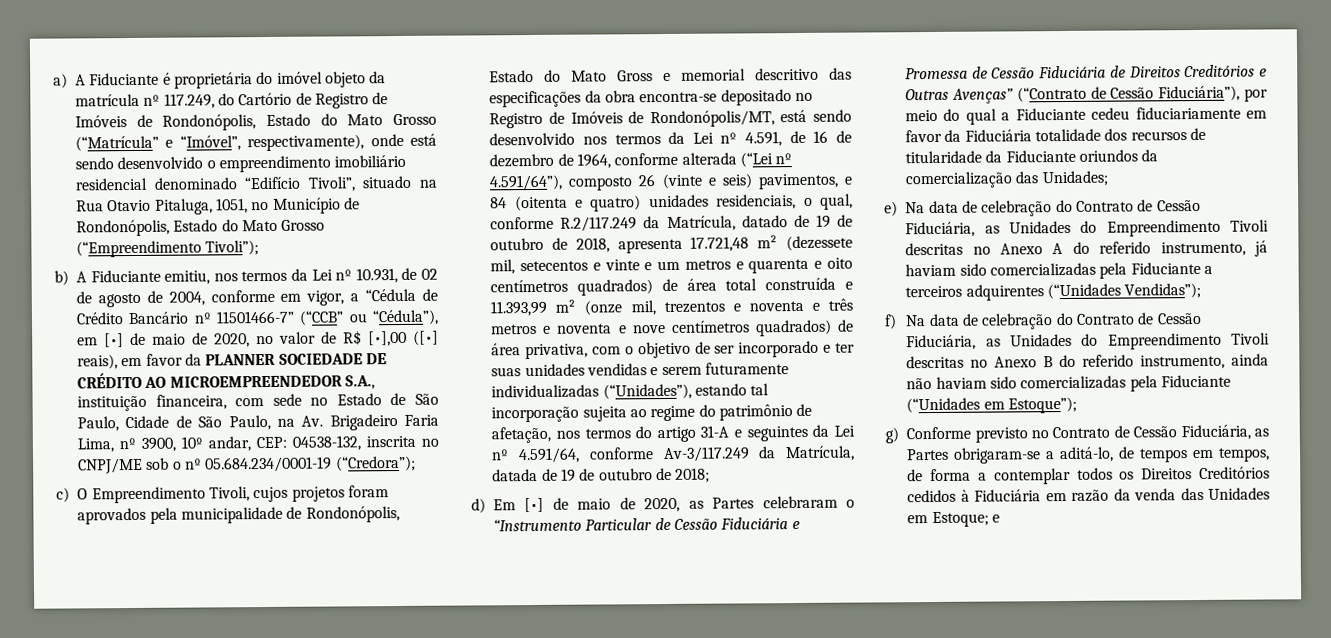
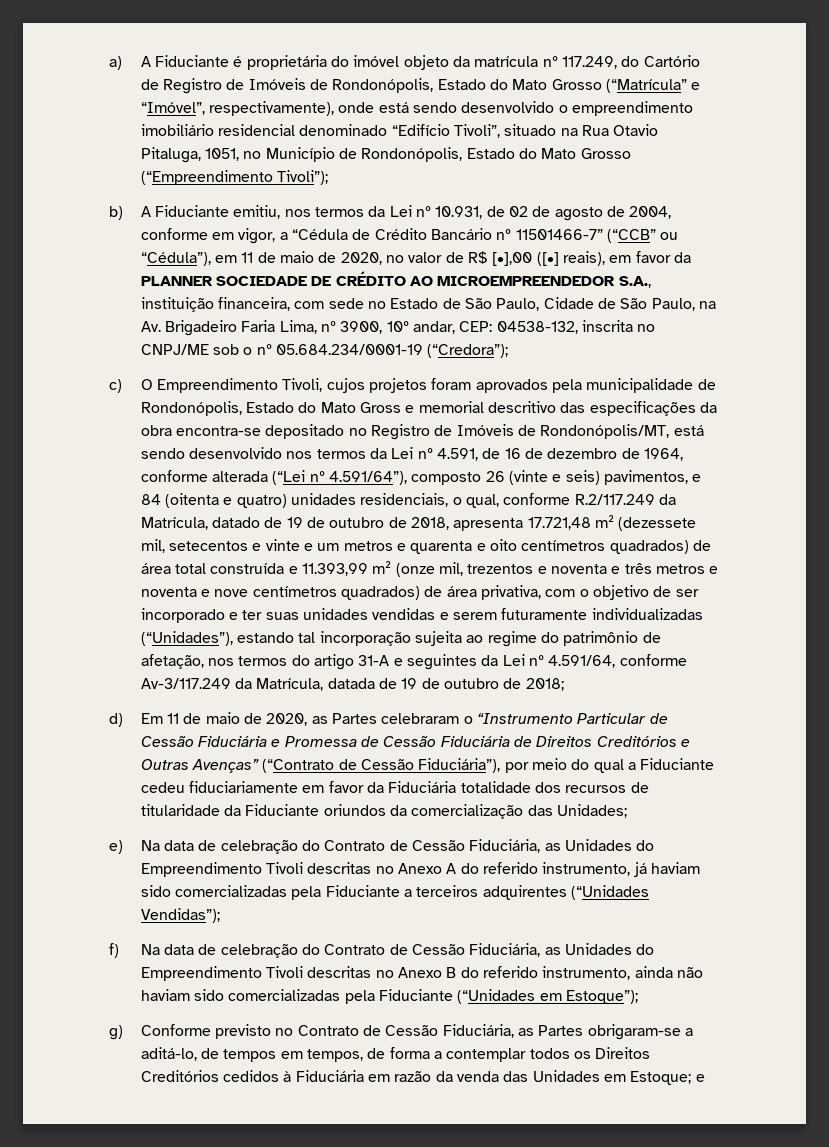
[104,333,124,348] [•] -> [241,252,254,263] 11
[524,497,545,513] [•] -> [167,713,180,724] 11

